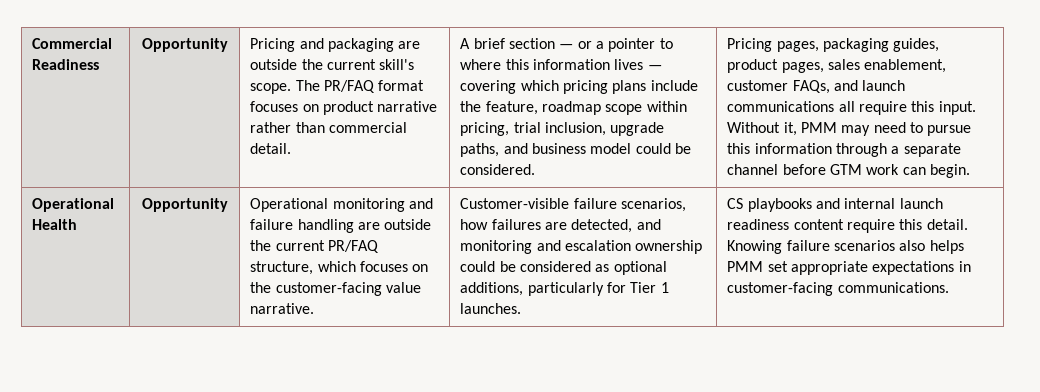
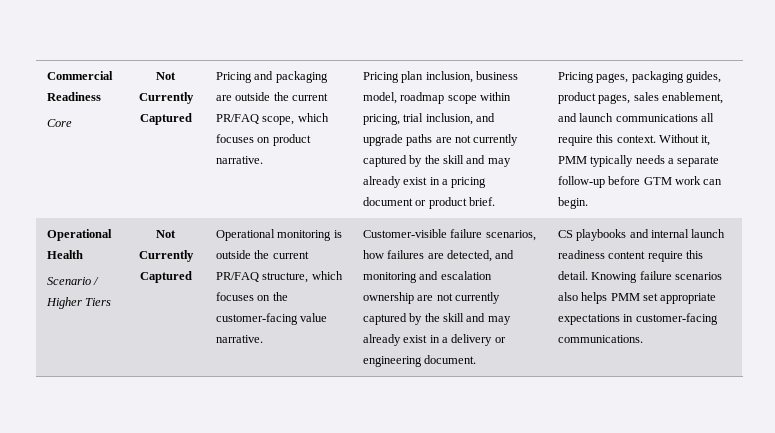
[141,38,228,52] | Opportunity -> [46,119,72,127] [156,72,176,80] [138,92,194,104] [139,113,192,125] // Core | Not Currently Captured
[379,59,415,70] [250,80,425,94] [250,101,438,115] [250,122,408,133] [250,143,292,154] [460,38,673,52] [460,59,662,70] [460,80,698,94] [460,101,538,115] skill's scope. The PR/FAQ format focuses on product narrative rather than commercial detail. | A brief section — or a pointer to where this information lives — covering which pricing plans include the feature, -> [215,113,329,125] [215,134,311,146] [215,156,263,164] [362,71,519,83] [362,92,397,104] PR/FAQ scope, which focuses on product narrative. | Pricing plan inclusion, business model,
[610,122,665,136] [460,143,691,157] [460,164,536,175] upgrade paths, and business model could be considered. -> [476,113,496,122] [362,134,519,146] [362,155,511,167] [362,176,487,188] [362,197,496,209] and upgrade paths are not currently captured by the skill and may already exist in a pricing document or product brief.
[727,80,830,94] customer FAQs, -> (724, 98) none
[938,101,976,115] input. -> [616,135,656,143] context.
[841,122,972,136] [727,143,888,157] may need to pursue this information through -> [590,155,665,167] typically needs
[727,164,779,175] channel -> [557,176,605,188] follow-up
[141,198,228,212] [250,198,434,212] [250,219,381,233] | Opportunity | Operational monitoring and failure handling are -> [46,277,100,285] [45,297,112,309] [156,230,176,238] [138,250,194,262] [139,271,192,283] [215,229,342,241] // Scenario / Higher Tiers | Not Currently Captured | Operational monitoring is
[460,261,667,275] [460,282,669,296] [460,303,522,314] could be considered as optional additions, particularly for Tier 1 launches. -> [417,292,501,304] [362,313,511,325] [362,334,506,346] [362,355,477,367] are not currently captured by the skill and may already exist in a delivery or engineering document.

